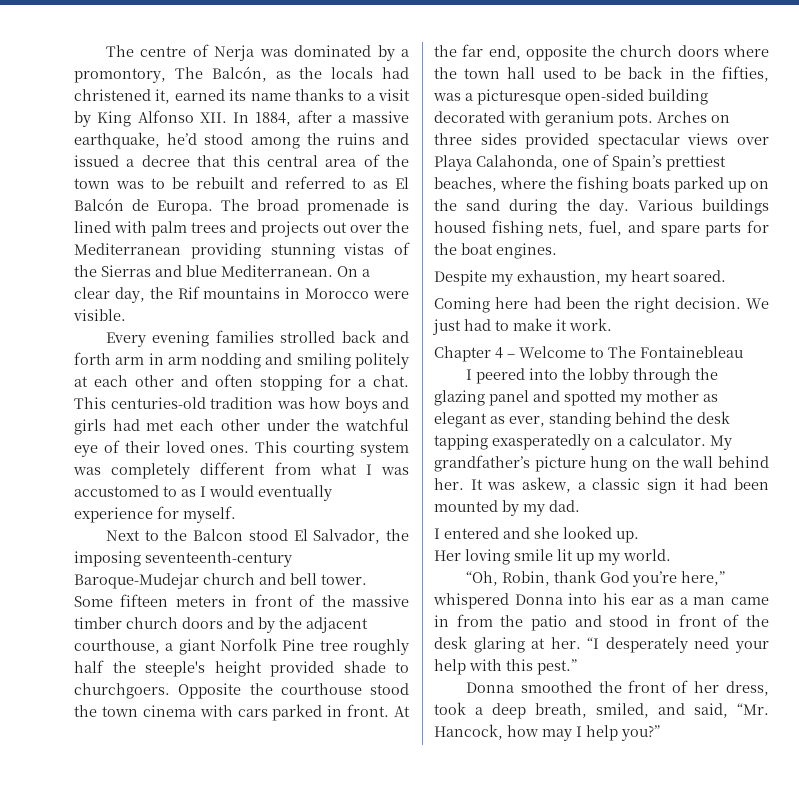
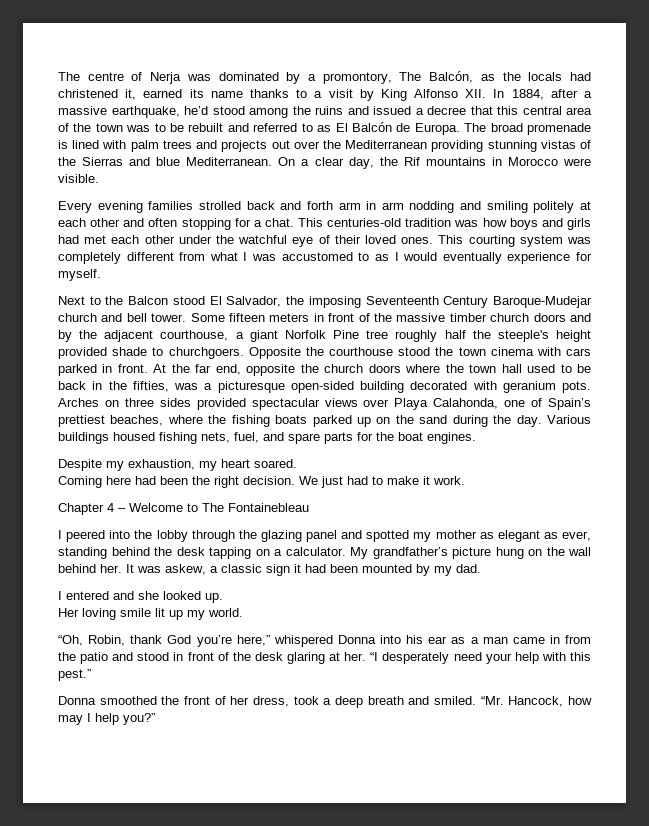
[145,551,292,567] seventeenth-century -> [365,296,489,308] Seventeenth Century
[492,434,590,450] exasperatedly -> (251, 553) none
[535,703,728,718] breath, smiled, and said, -> [367,696,477,705] breath and smiled.

